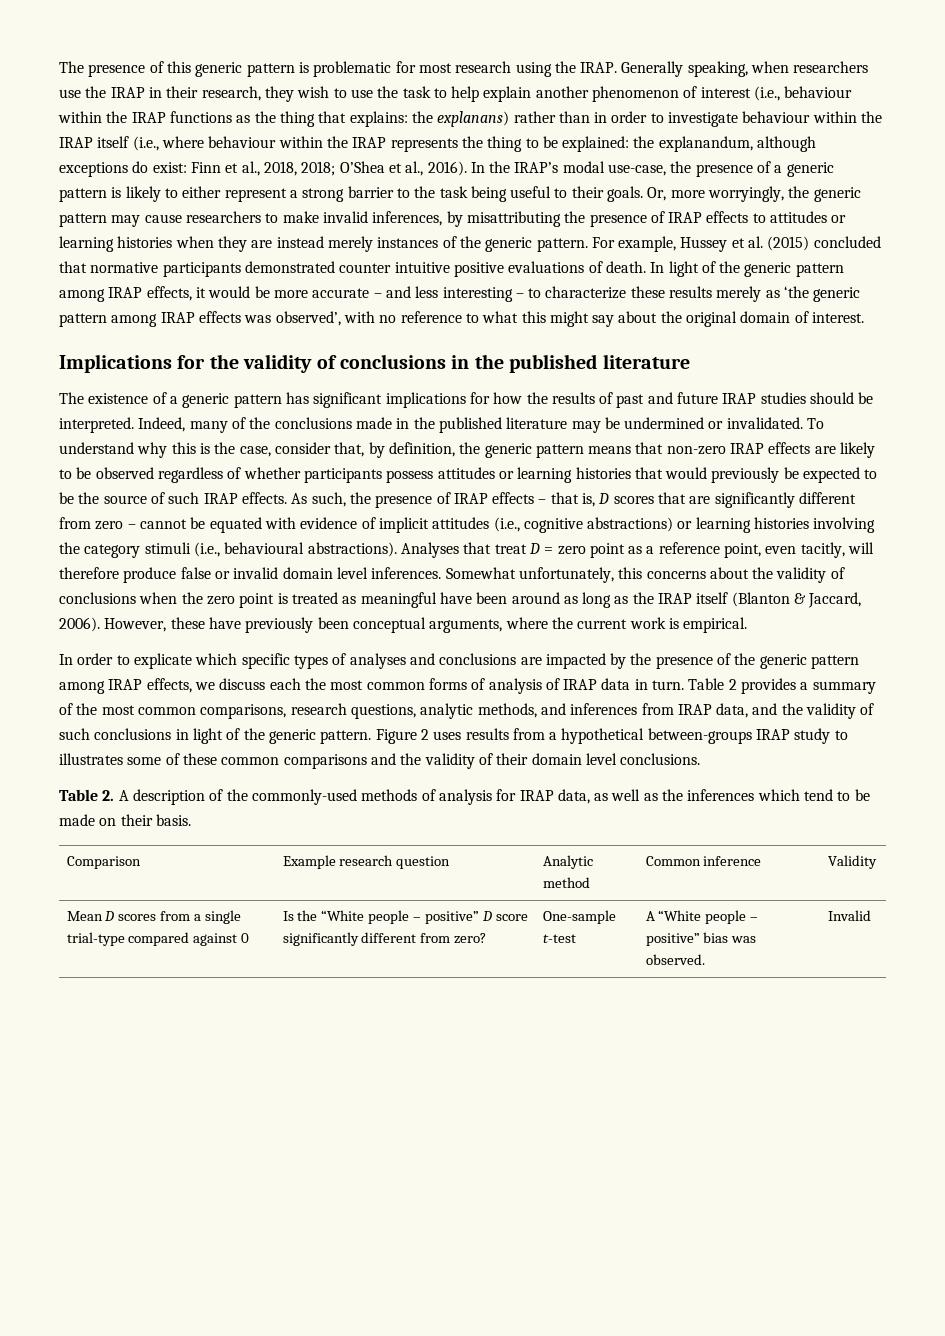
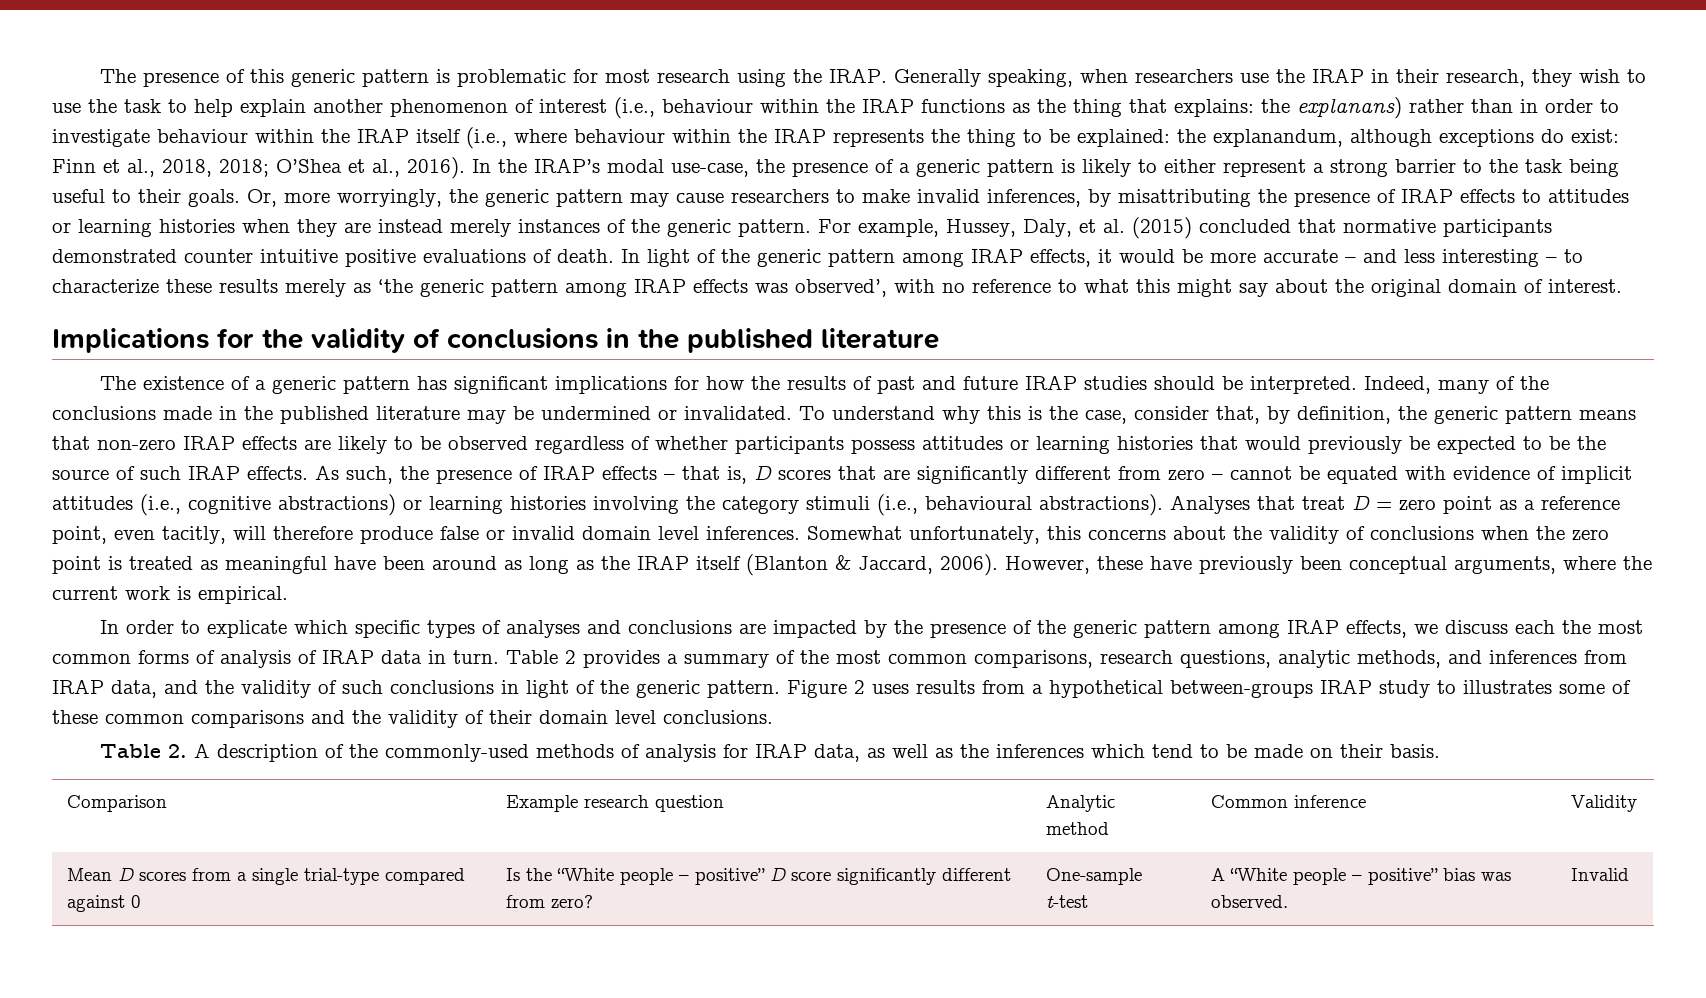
[680,237,728,252] Hussey -> [946,219,1072,237] Hussey, Daly,

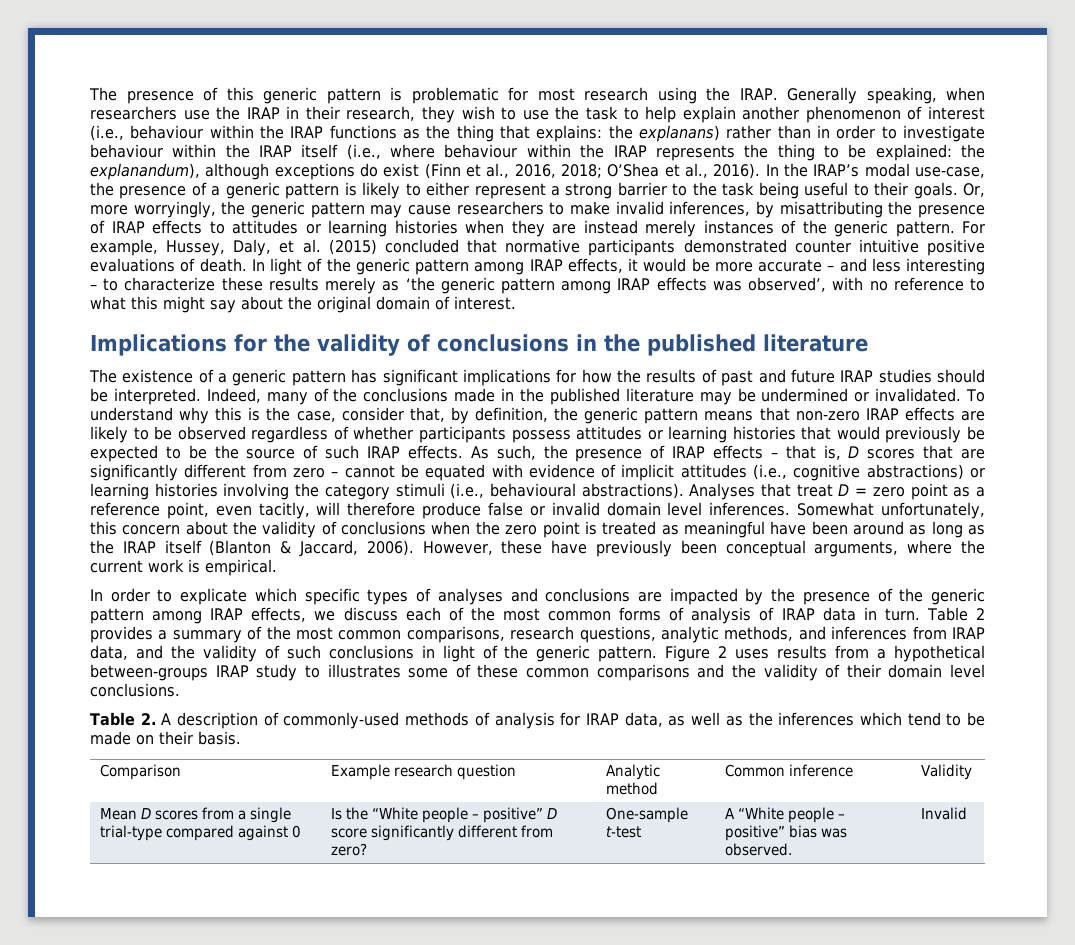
[1213,129,1343,147] explanandum, -> [90,163,200,180] explanandum),
[1571,129,1619,143] [52,159,212,177] exist: Finn et al., 2018, -> [383,163,556,179] exist (Finn et al., 2016,
[1088,529,1166,540] concerns -> [122,525,181,535] concern
(1556, 627) none -> [448,607,464,621] of
[349,744,379,758] the -> (279, 719) none

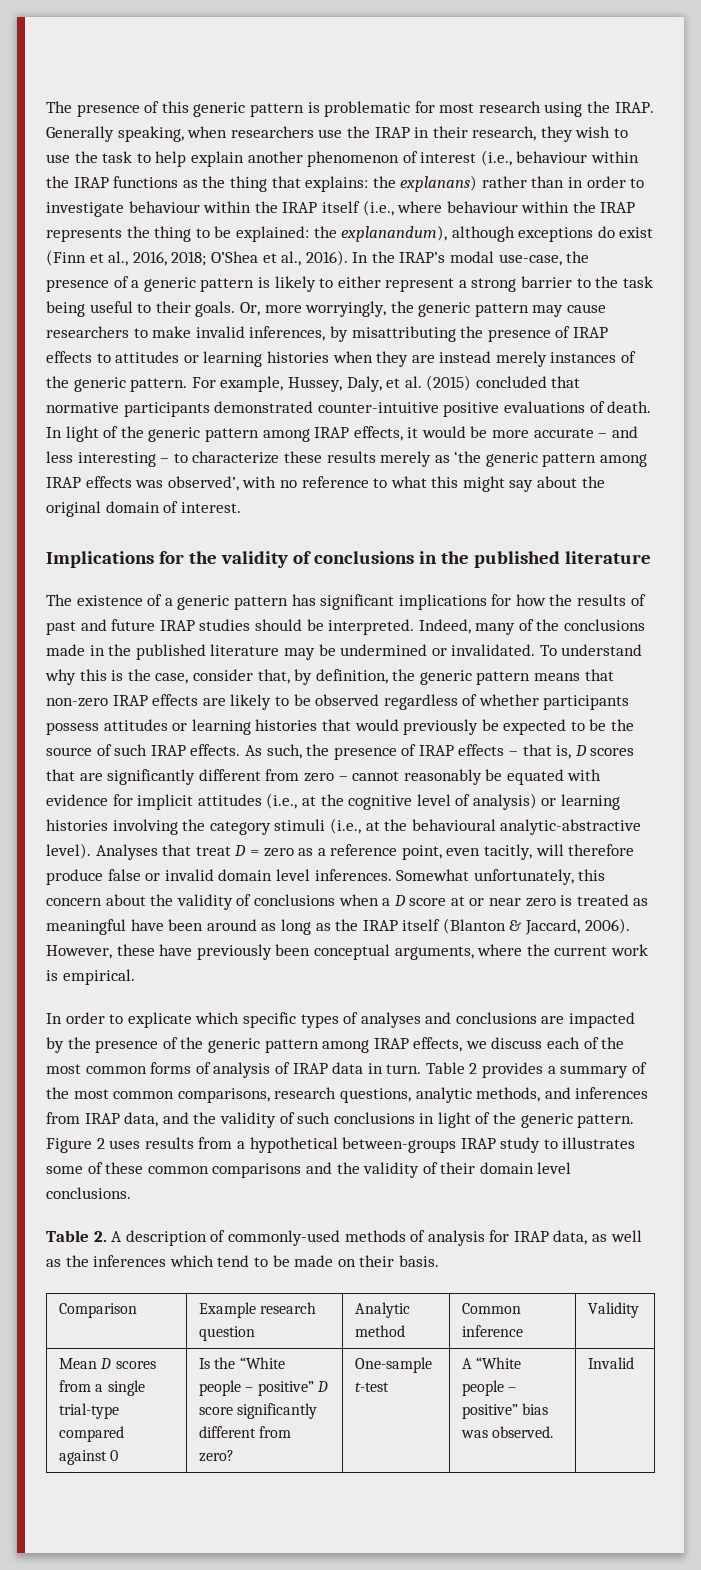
[794,239,919,253] counter intuitive -> [317,402,439,413] counter-intuitive
(395, 471) none -> [403,769,482,785] reasonably
[601,464,617,478] of -> [112,794,133,806] for
[793,464,964,481] cognitive abstractions) -> [301,793,537,810] at the cognitive level of analysis)
[489,483,684,499] behavioural abstractions). -> [365,819,642,835] [46,843,91,859] at the behavioural analytic-abstractive level).
[910,483,948,500] point -> (294, 852) none
[475,521,580,538] the zero point -> [382,895,556,907] a D score at or near zero

